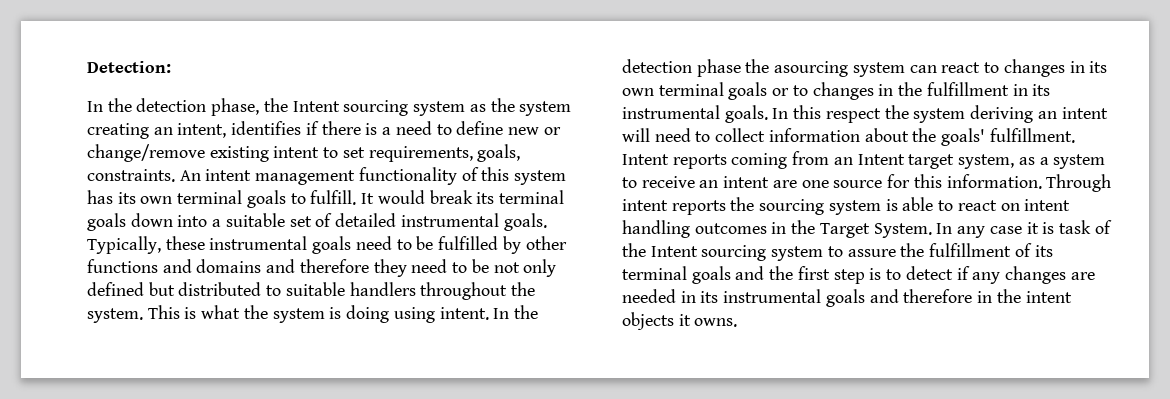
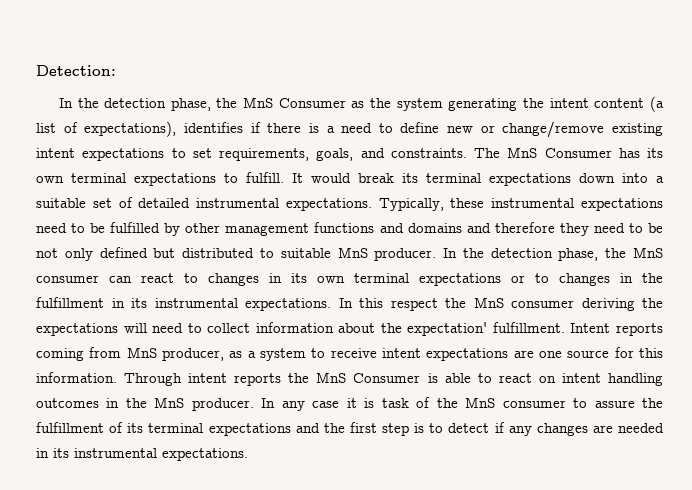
[292,98,572,116] [87,123,227,139] Intent sourcing system as the system creating an intent, -> [243,96,664,112] [36,121,177,137] MnS Consumer as the system generating the intent content (a list of expectations),
(320, 152) none -> [82,148,165,161] expectations
[87,167,567,185] constraints. An intent management functionality of this system -> [360,147,612,158] and constraints. The MnS Consumer
[246,190,286,208] goals -> [134,173,216,186] expectations
[87,213,126,231] goals -> [489,173,571,186] expectations
[503,213,547,231] goals. -> [285,198,372,211] expectations.
[312,236,352,254] goals -> [581,198,663,211] expectations
(567, 243) none -> [225,223,310,236] management
[349,282,536,300] [87,305,538,323] [622,59,905,77] handlers throughout the system. This is what the system is doing using intent. In the detection phase the asourcing system -> [337,247,664,261] [36,275,99,283] MnS producer. In the detection phase, the MnS consumer
[728,82,768,100] goals -> [419,273,501,286] expectations
[724,105,768,123] goals. -> [245,298,331,311] expectations.
[913,105,1108,123] system deriving an intent -> [473,297,663,311] [36,323,118,336] MnS consumer deriving the expectations
[941,128,986,146] goals' -> [407,322,488,336] expectation'
[833,154,1015,169] an Intent target system, -> [126,347,224,361] MnS producer,
[699,176,770,188] an intent -> [381,348,509,361] intent expectations
[759,199,881,215] sourcing system -> [316,372,421,383] MnS Consumer
[819,223,932,238] Target System. -> [154,397,254,411] MnS producer.
[650,245,824,261] Intent sourcing system -> [465,397,566,408] MnS consumer
[691,266,731,284] goals -> [208,423,291,436] expectations
[825,289,1072,307] [622,312,738,330] goals and therefore in the intent objects it owns. -> [162,448,248,461] expectations.

